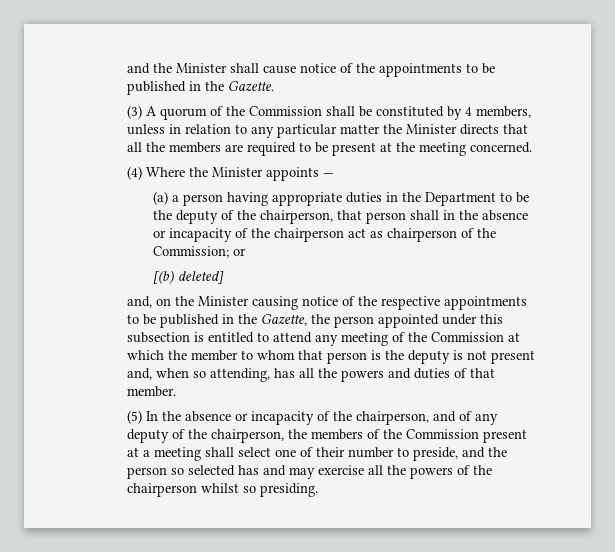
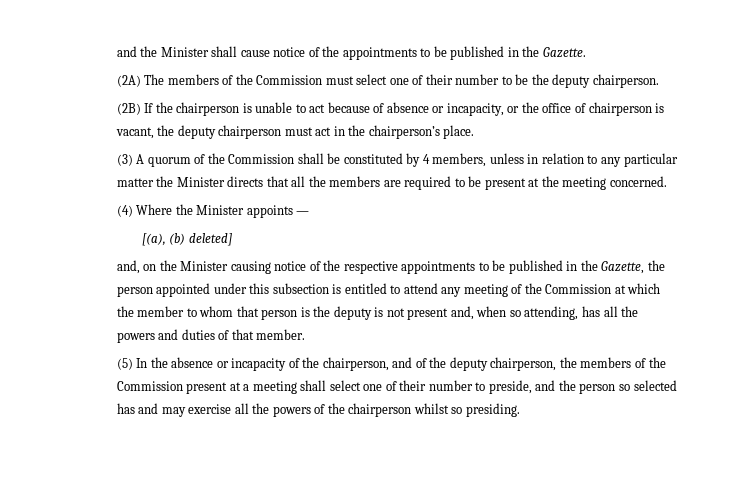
(275, 86) none -> [116,74,659,88] [116,102,665,116] [115,125,475,139] // (2A) The members of the Commission must select one of their number to be the deputy chairperson. // (2B) If the chairperson is unable to act because of absence or incapacity, or the office of chairperson is vacant, the deputy chairperson must act in the chairperson’s place.
[152,191,529,206] [152,210,528,224] [152,228,496,242] [152,246,246,258] [152,270,174,284] (a) a person having appropriate duties in the Department to be the deputy of the chairperson, that person shall in the absence or incapacity of the chairperson act as chairperson of the Commission; or // [(b) -> [141,233,186,246] [(a), (b)
[475,413,499,425] [127,429,208,443] any deputy of the -> [429,357,488,371] the deputy

